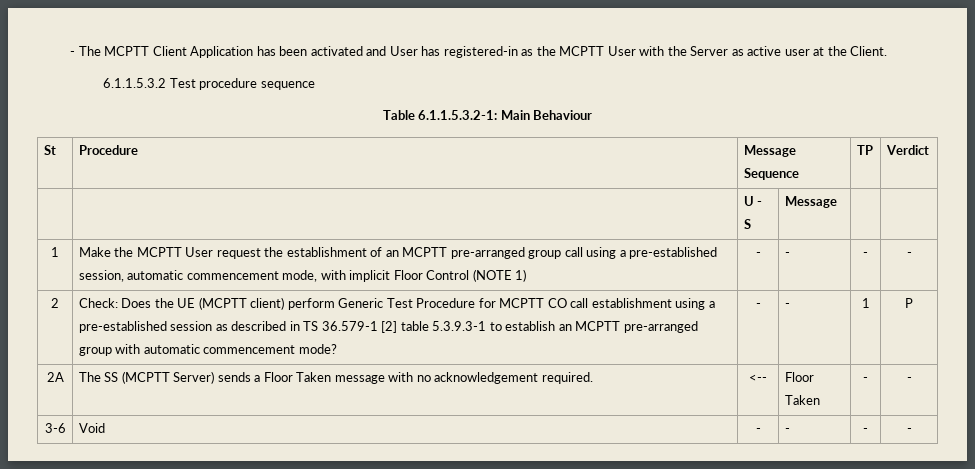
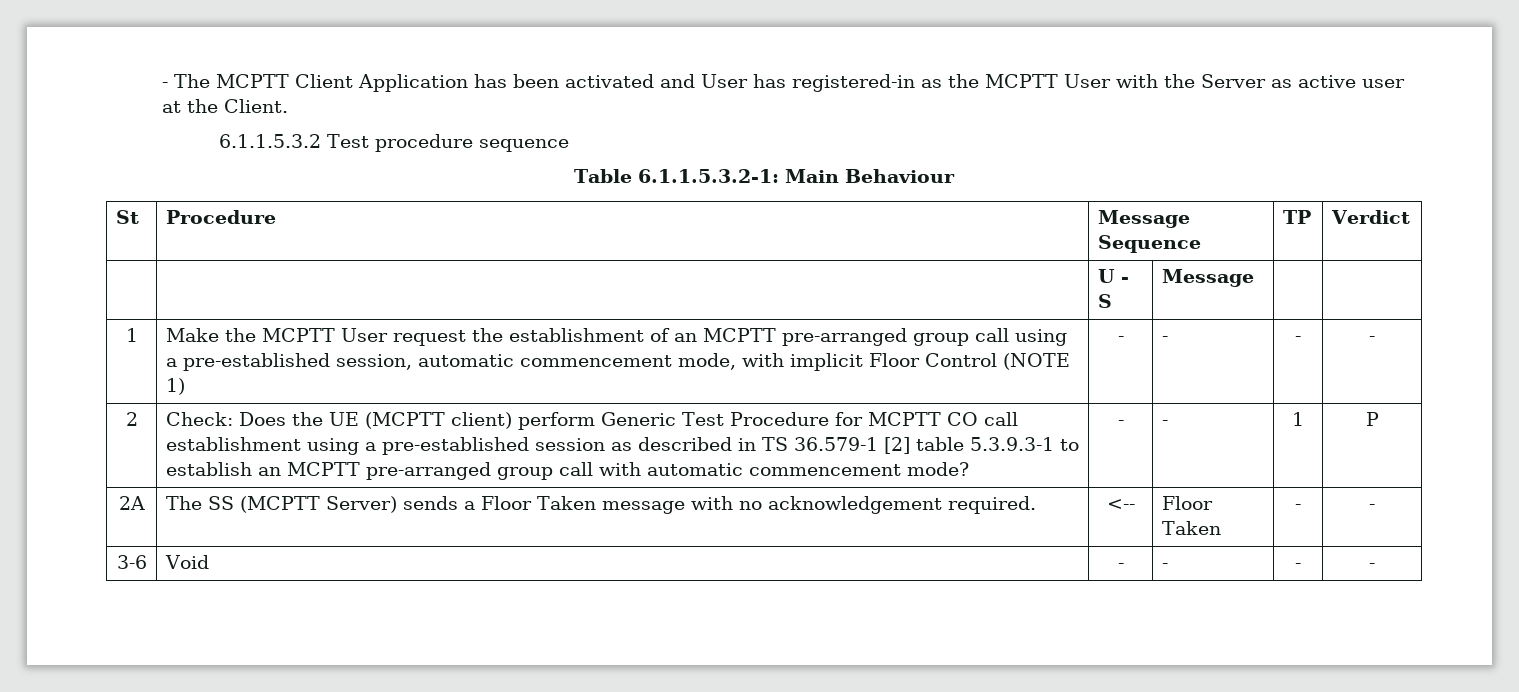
(112, 351) none -> [558,462,593,476] call

